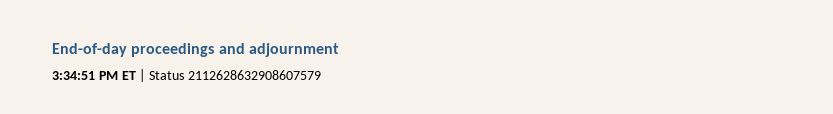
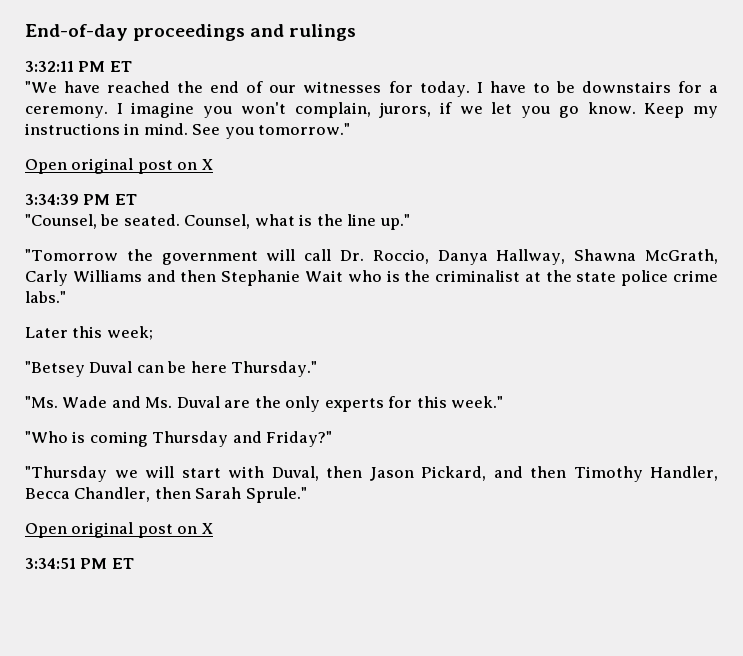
[248,43,339,57] adjournment -> [289,24,357,41] [25,61,132,72] [25,81,718,97] [25,102,718,118] [25,123,351,139] [25,158,213,174] [25,194,137,205] [25,214,410,230] [25,249,718,265] [25,270,719,286] [25,291,66,303] [25,326,153,340] [25,361,318,377] [25,396,504,412] [25,431,333,447] [25,466,718,482] [25,487,307,503] [25,522,213,538] rulings // 3:32:11 PM ET // "We have reached the end of our witnesses for today. I have to be downstairs for a ceremony. I imagine you won't complain, jurors, if we let you go know. Keep my instructions in mind. See you tomorrow." // Open original post on X // 3:34:39 PM ET // "Counsel, be seated. Counsel, what is the line up." // "Tomorrow the government will call Dr. Roccio, Danya Hallway, Shawna McGrath, Carly Williams and then Stephanie Wait who is the criminalist at the state police crime labs." // Later this week; // "Betsey Duval can be here Thursday." // "Ms. Wade and Ms. Duval are the only experts for this week." // "Who is coming Thursday and Friday?" // "Thursday we will start with Duval, then Jason Pickard, and then Timothy Handler, Becca Chandler, then Sarah Sprule." // Open original post on X
[139,69,321,82] | Status 2112628632908607579 -> (134, 563) none

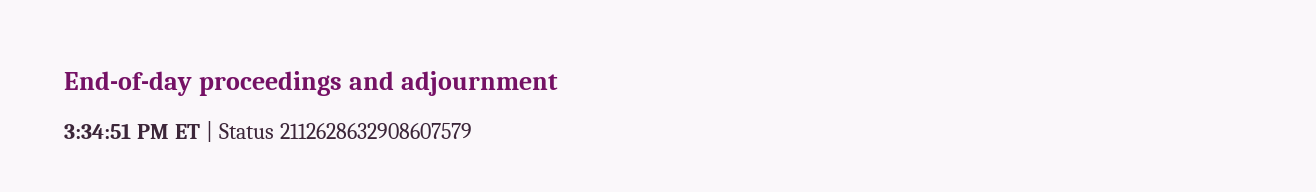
[289,24,357,41] [25,61,132,72] [25,81,718,97] [25,102,718,118] [25,123,351,139] [25,158,213,174] [25,194,137,205] [25,214,410,230] [25,249,718,265] [25,270,719,286] [25,291,66,303] [25,326,153,340] [25,361,318,377] [25,396,504,412] [25,431,333,447] [25,466,718,482] [25,487,307,503] [25,522,213,538] rulings // 3:32:11 PM ET // "We have reached the end of our witnesses for today. I have to be downstairs for a ceremony. I imagine you won't complain, jurors, if we let you go know. Keep my instructions in mind. See you tomorrow." // Open original post on X // 3:34:39 PM ET // "Counsel, be seated. Counsel, what is the line up." // "Tomorrow the government will call Dr. Roccio, Danya Hallway, Shawna McGrath, Carly Williams and then Stephanie Wait who is the criminalist at the state police crime labs." // Later this week; // "Betsey Duval can be here Thursday." // "Ms. Wade and Ms. Duval are the only experts for this week." // "Who is coming Thursday and Friday?" // "Thursday we will start with Duval, then Jason Pickard, and then Timothy Handler, Becca Chandler, then Sarah Sprule." // Open original post on X -> [400,71,558,96] adjournment
(134, 563) none -> [205,121,472,142] | Status 2112628632908607579

